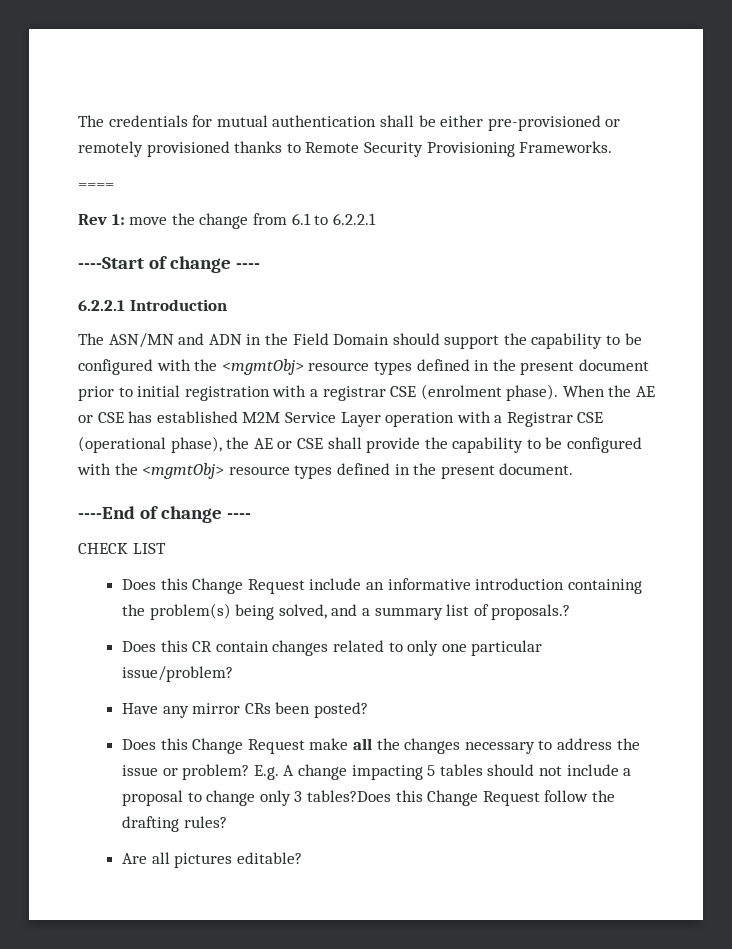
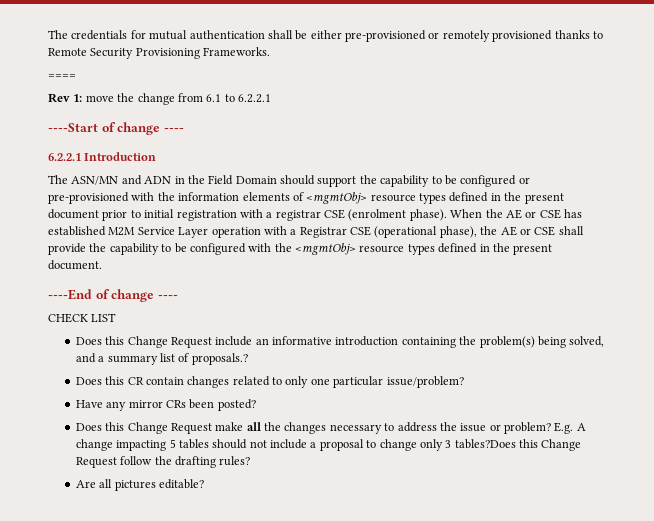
[156,359,218,371] with the -> [518,177,530,184] [48,192,304,204] or pre-provisioned with the information elements of

